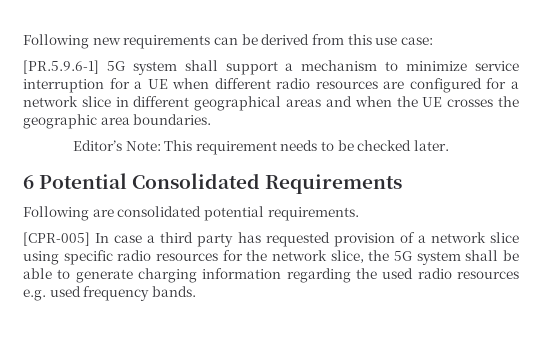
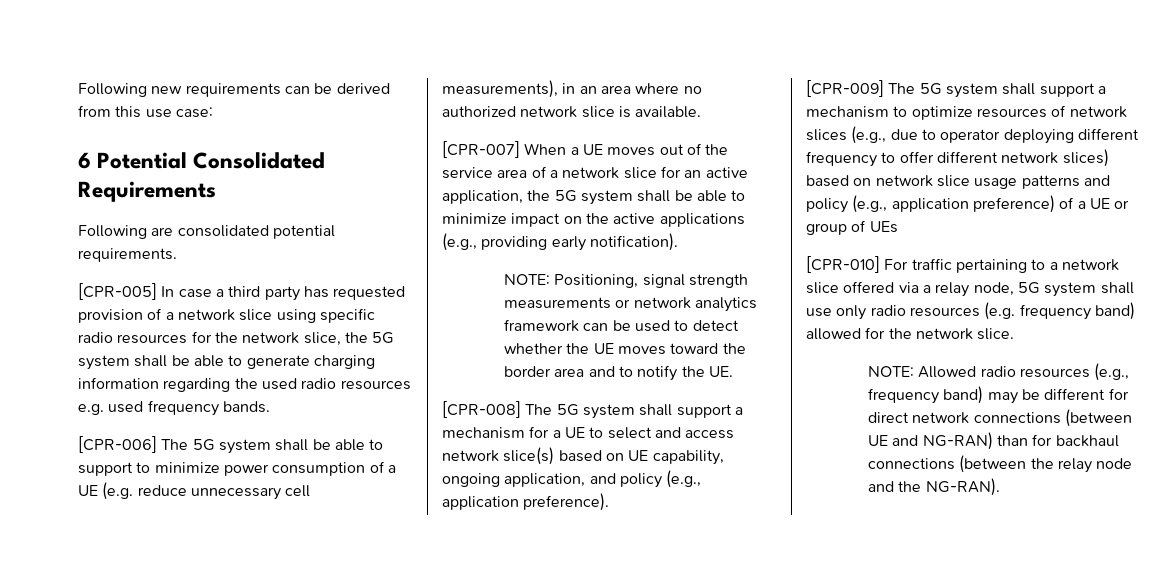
[23,60,520,75] [23,78,519,93] [23,96,519,111] [23,114,212,129] [72,140,450,155] // [PR.5.9.6-1] 5G system shall support a mechanism to minimize service interruption for a UE when different radio resources are configured for a network slice in different geographical areas and when the UE crosses the geographic area boundaries. // Editor’s Note: This requirement needs to be checked later. -> (213, 112) none
(196, 291) none -> [78,436,384,454] [78,461,396,476] [78,482,311,500] [442,80,702,98] [442,106,702,118] [442,141,729,158] [442,166,748,179] [442,190,746,205] [442,213,745,227] [442,233,678,251] [504,274,749,288] [504,297,758,312] [504,319,739,332] [504,343,746,355] [504,365,733,381] [442,401,743,419] [442,426,735,439] [442,447,724,465] [442,470,702,488] [442,493,610,511] [806,80,1106,98] [806,105,1127,120] [806,126,1139,144] [806,149,1109,167] [806,175,1110,189] [806,195,1130,213] [806,220,898,235] [806,256,1119,273] [806,281,1134,297] [806,302,1135,320] [806,327,1015,340] [868,363,1130,381] [868,386,1129,404] [868,409,1133,427] [868,432,1119,450] [868,455,1133,473] [868,478,1000,496] // [CPR-006] The 5G system shall be able to support to minimize power consumption of a UE (e.g. reduce unnecessary cell measurements), in an area where no authorized network slice is available. // [CPR-007] When a UE moves out of the service area of a network slice for an active application, the 5G system shall be able to minimize impact on the active applications (e.g., providing early notification). // NOTE: Positioning, signal strength measurements or network analytics framework can be used to detect whether the UE moves toward the border area and to notify the UE. // [CPR-008] The 5G system shall support a mechanism for a UE to select and access network slice(s) based on UE capability, ongoing application, and policy (e.g., application preference). // [CPR-009] The 5G system shall support a mechanism to optimize resources of network slices (e.g., due to operator deploying different frequency to offer different network slices) based on network slice usage patterns and policy (e.g., application preference) of a UE or group of UEs // [CPR-010] For traffic pertaining to a network slice offered via a relay node, 5G system shall use only radio resources (e.g. frequency band) allowed for the network slice. // NOTE: Allowed radio resources (e.g., frequency band) may be different for direct network connections (between UE and NG-RAN) than for backhaul connections (between the relay node and the NG-RAN).

